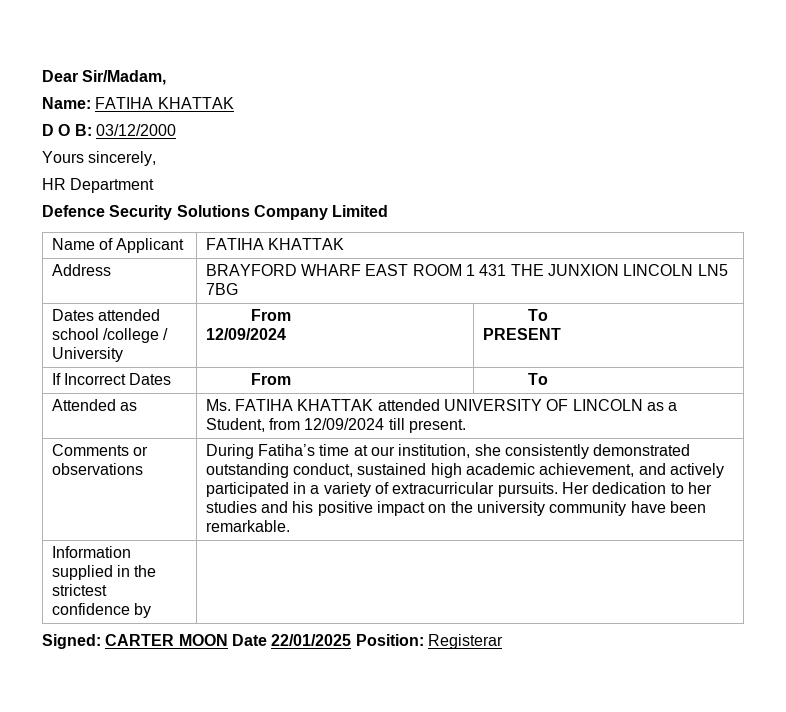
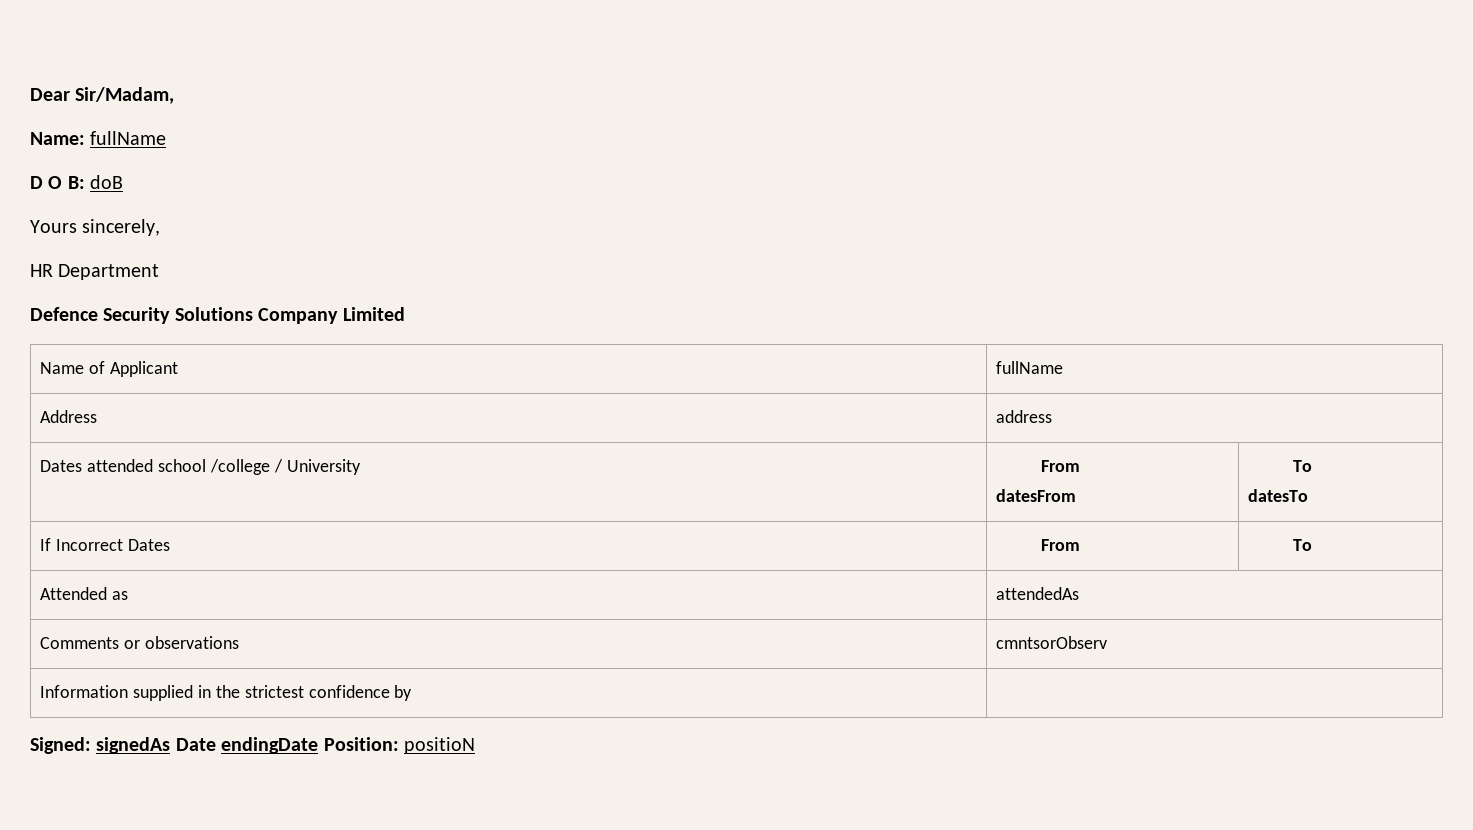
[95,97,234,109] FATIHA KHATTAK -> [90,131,167,145] fullName
[95,124,176,136] 03/12/2000 -> [90,175,124,189] doB
[205,238,345,250] FATIHA KHATTAK -> [996,361,1064,374] fullName
[205,264,728,276] [205,283,238,295] BRAYFORD WHARF EAST ROOM 1 431 THE JUNXION LINCOLN LN5 7BG -> [996,410,1053,423] address
[205,328,286,340] [528,309,549,321] [482,328,561,340] 12/09/2024 | To // PRESENT -> [996,489,1077,502] [1293,460,1313,472] [1248,489,1309,502] datesFrom | To // datesTo
[205,399,678,411] [205,418,467,433] [51,444,149,456] [51,463,143,475] [205,444,691,459] [205,463,724,478] [205,482,712,497] [205,501,706,516] [205,520,290,532] Ms. FATIHA KHATTAK attended UNIVERSITY OF LINCOLN as a Student, from 12/09/2024 till present. // Comments or observations | During Fatiha’s time at our institution, she consistently demonstrated outstanding conduct, sustained high academic achievement, and actively participated in a variety of extracurricular pursuits. Her dedication to her studies and his positive impact on the university community have been remarkable. -> [996,587,1080,600] [40,636,239,649] [996,636,1108,649] attendedAs // Comments or observations | cmntsorObserv
[105,634,503,649] CARTER MOON Date 22/01/2025 Position: Registerar -> [96,737,475,754] signedAs Date endingDate Position: positioN

